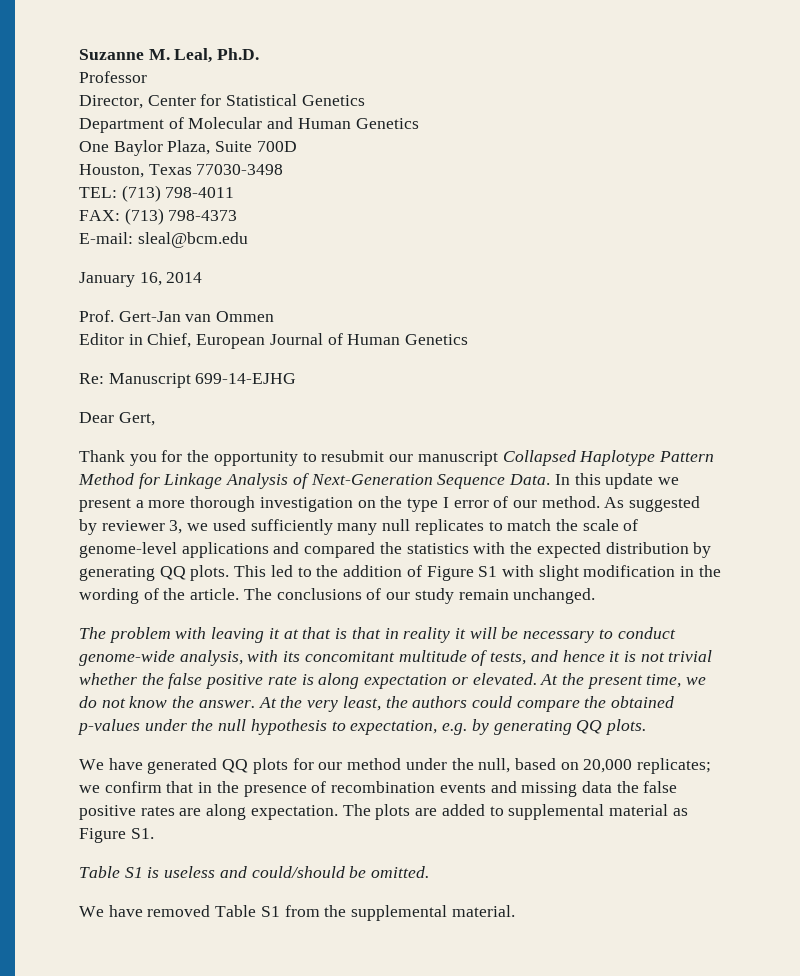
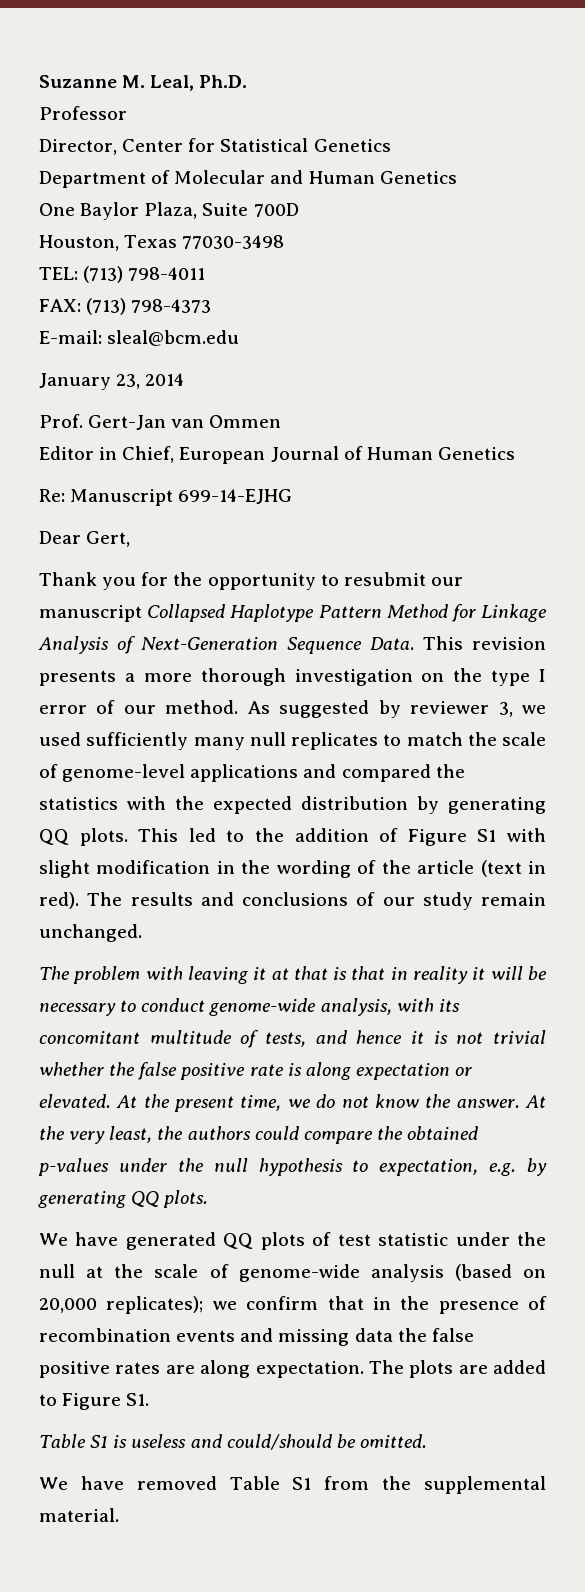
[139,272,162,286] 16, -> [116,374,141,389] 23,
[554,473,679,489] [79,498,131,512] In this update we present -> [423,636,546,650] [39,670,116,686] This revision presents
[190,588,272,600] article. The -> [417,860,547,877] [39,892,234,909] article (text in red). The results and
[292,758,556,773] for our method under the null, based -> [312,1232,546,1246] [39,1264,512,1282] of test statistic under the null at the scale of genome-wide analysis (based
[637,758,712,774] replicates; -> [106,1296,204,1314] replicates);
[508,804,688,820] supplemental material as -> (57, 1400) none

